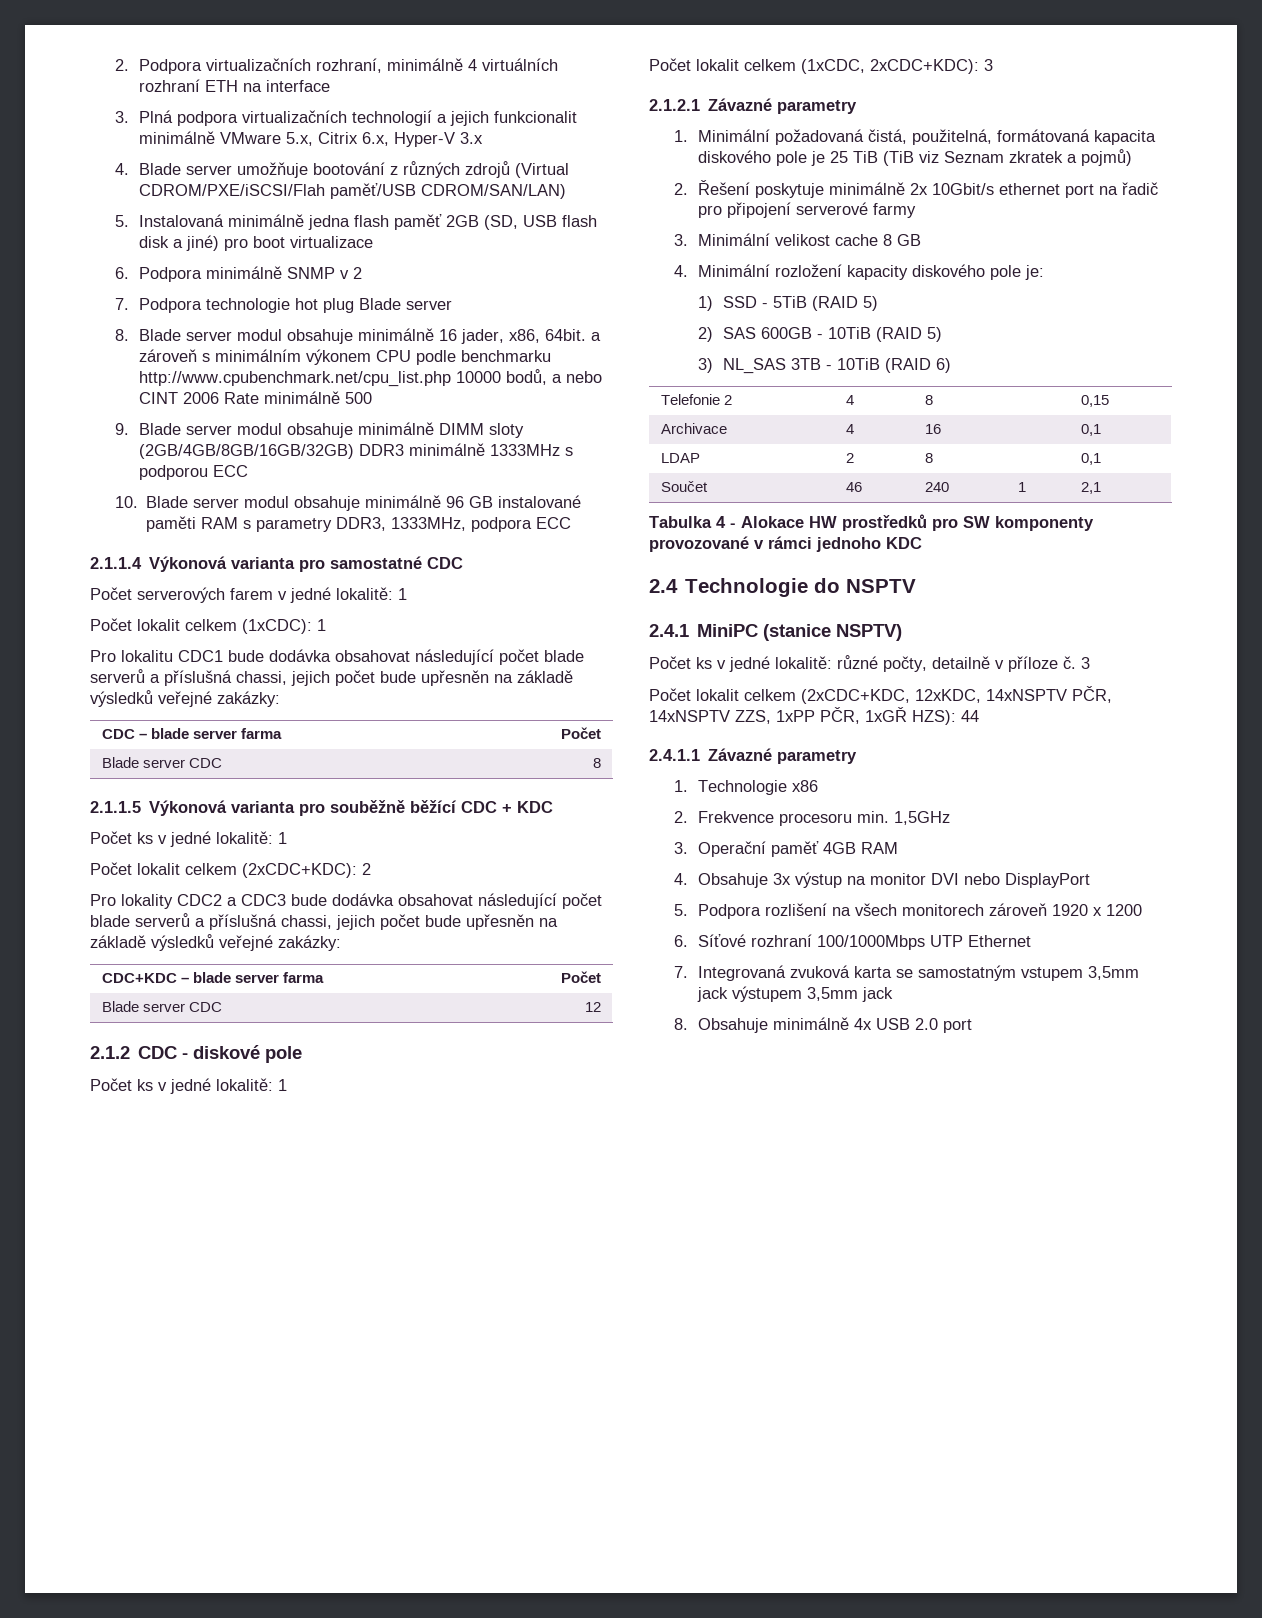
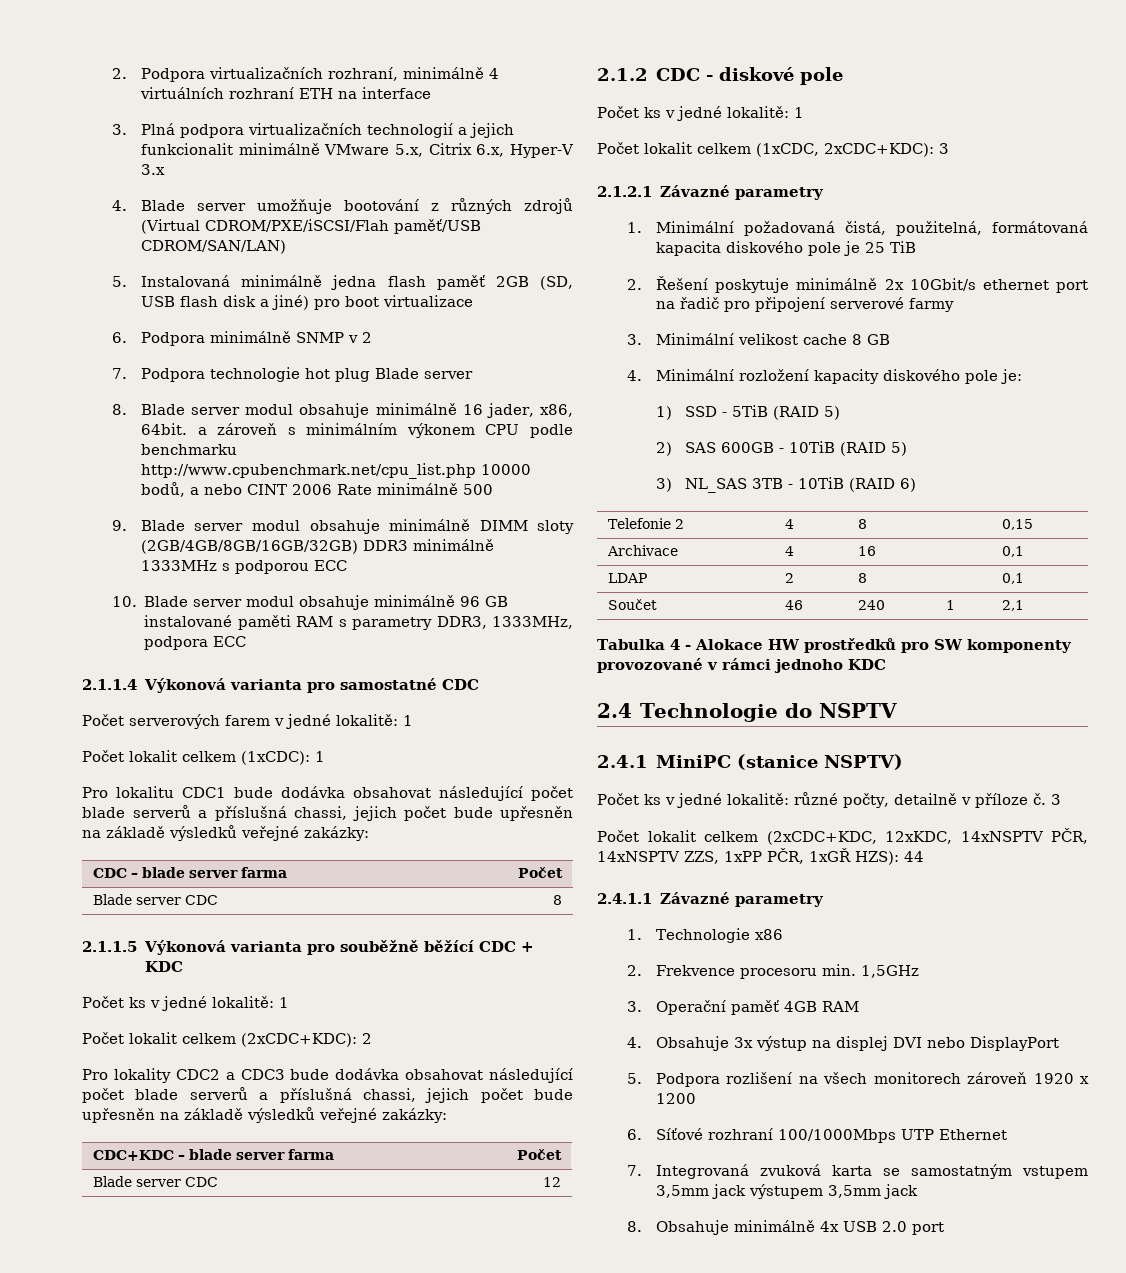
[883,149,1133,166] (TiB viz Seznam zkratek a pojmů) -> (916, 247) none
[870,873,927,885] monitor -> [835,1036,888,1051] displej

